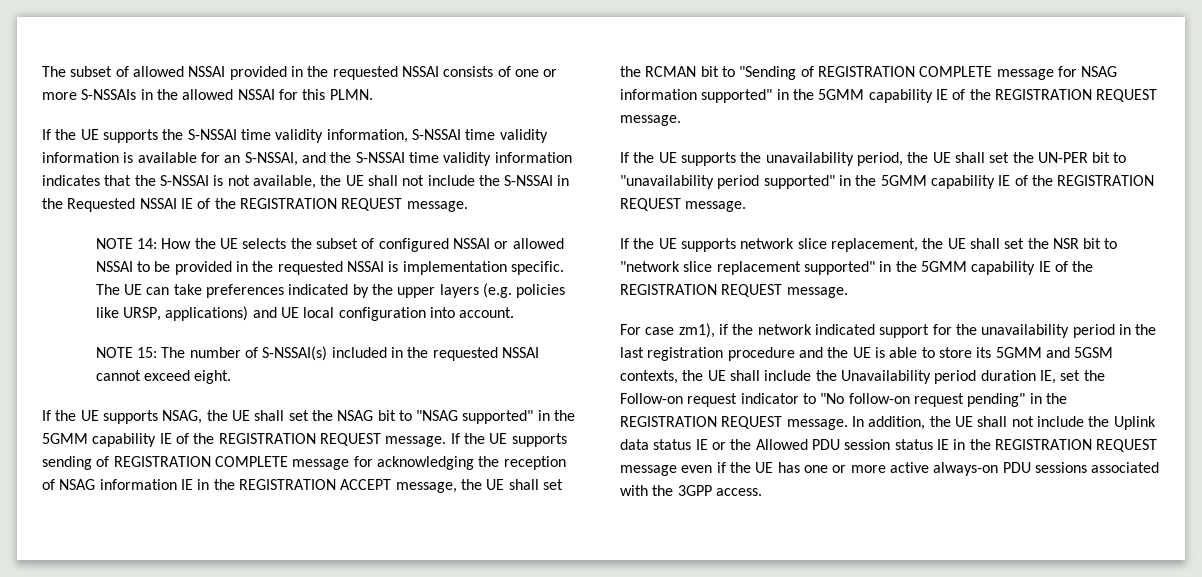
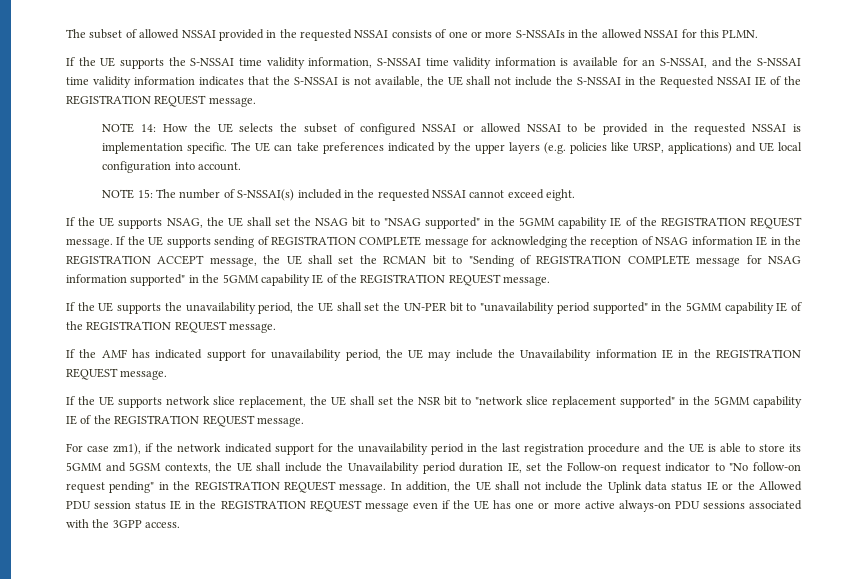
(747, 206) none -> [66,349,801,361] [66,368,168,380] // If the AMF has indicated support for unavailability period, the UE may include the Unavailability information IE in the REGISTRATION REQUEST message.

